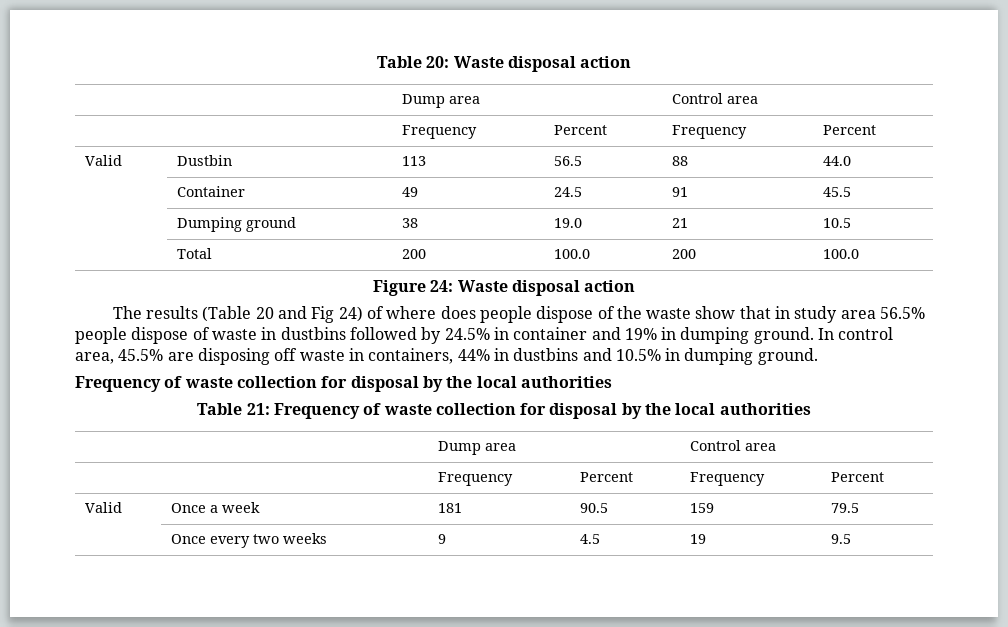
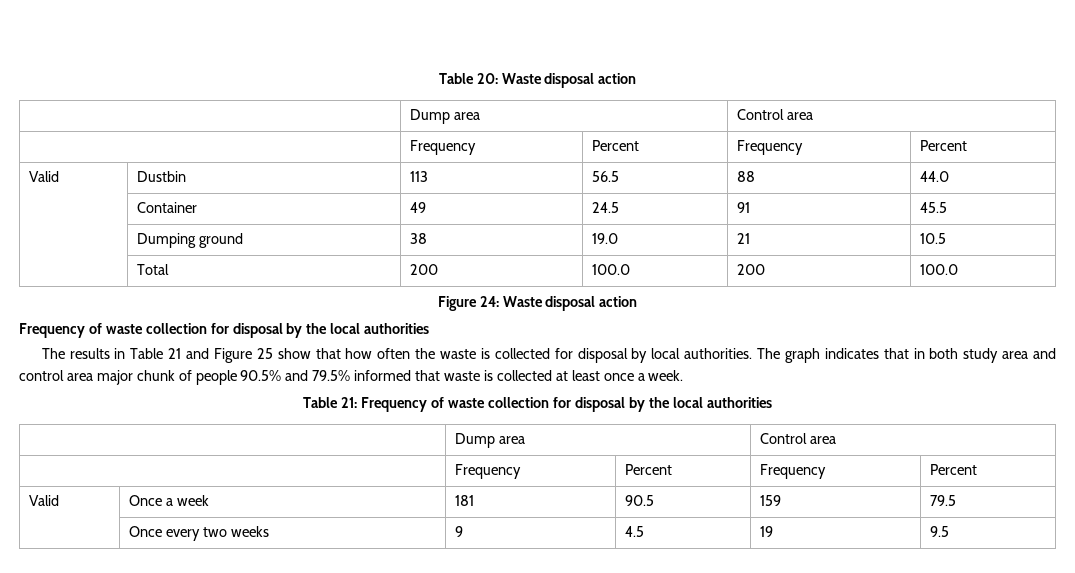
[112,306,926,323] [75,327,894,344] [75,348,818,365] // The results (Table 20 and Fig 24) of where does people dispose of the waste show that in study area 56.5% people dispose of waste in dustbins followed by 24.5% in container and 19% in dumping ground. In control area, 45.5% are disposing off waste in containers, 44% in dustbins and 10.5% in dumping ground. -> (638, 301) none
(612, 382) none -> [41,348,1056,363] [19,370,684,385] // The results in Table 21 and Figure 25 show that how often the waste is collected for disposal by local authorities. The graph indicates that in both study area and control area major chunk of people 90.5% and 79.5% informed that waste is collected at least once a week.

